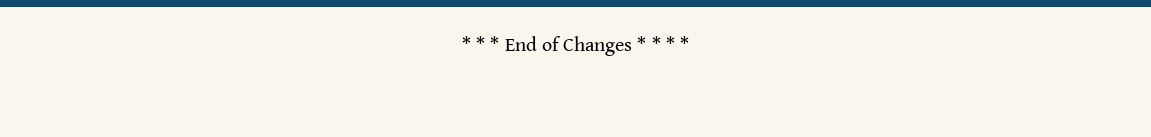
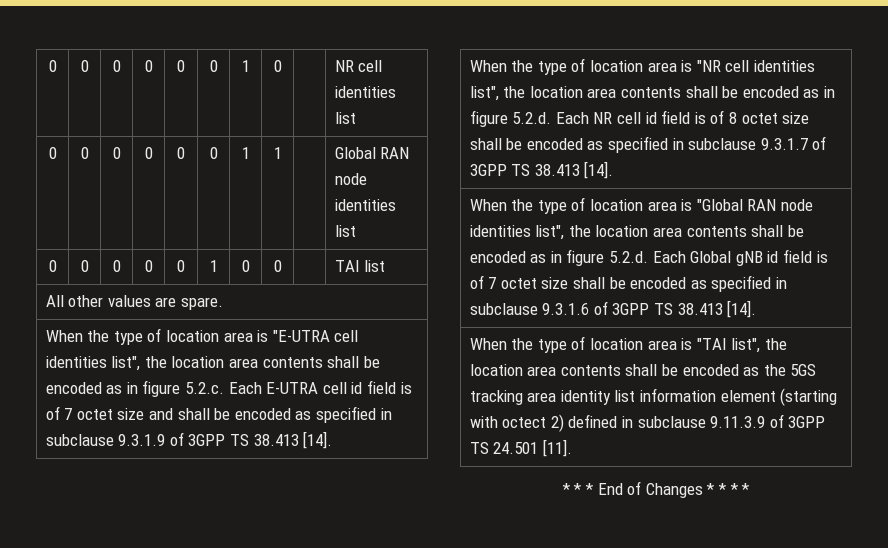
(461, 43) none -> [48,60,57,72] [80,60,89,72] [112,60,121,72] [144,60,153,72] [177,60,185,72] [209,60,218,72] [241,60,250,72] [273,60,282,72] [334,60,383,72] [334,86,396,98] [334,112,356,124] [48,147,57,159] [80,147,89,159] [112,147,121,159] [144,147,153,159] [177,147,185,159] [209,147,218,159] [241,147,250,159] [273,147,282,159] [334,147,410,159] [334,173,367,185] [334,199,396,211] [334,225,356,237] [48,260,57,272] [80,260,89,272] [112,260,121,272] [144,260,153,272] [177,260,185,272] [209,260,218,272] [241,260,250,272] [273,260,282,272] [334,260,386,272] [45,295,223,310] [45,328,359,345] [45,356,380,371] [45,380,412,397] [45,406,392,423] [45,431,333,449] [469,58,815,75] [469,86,835,101] [469,110,810,127] [469,136,827,153] [469,161,614,179] [469,197,813,214] [469,225,804,240] [469,249,828,266] [469,275,787,292] [469,300,757,318] [469,336,787,353] [469,364,817,376] [469,388,838,406] [469,414,826,432] [469,439,572,457] 0 | 0 | 0 | 0 | 0 | 0 | 1 | 0 | | NR cell identities list // 0 | 0 | 0 | 0 | 0 | 0 | 1 | 1 | | Global RAN node identities list // 0 | 0 | 0 | 0 | 0 | 1 | 0 | 0 | | TAI list // All other values are spare. // When the type of location area is "E-UTRA cell identities list", the location area contents shall be encoded as in figure 5.2.c. Each E-UTRA cell id field is of 7 octet size and shall be encoded as specified in subclause 9.3.1.9 of 3GPP TS 38.413 [14]. // When the type of location area is "NR cell identities list", the location area contents shall be encoded as in figure 5.2.d. Each NR cell id field is of 8 octet size shall be encoded as specified in subclause 9.3.1.7 of 3GPP TS 38.413 [14]. // When the type of location area is "Global RAN node identities list", the location area contents shall be encoded as in figure 5.2.d. Each Global gNB id field is of 7 octet size shall be encoded as specified in subclause 9.3.1.6 of 3GPP TS 38.413 [14]. // When the type of location area is "TAI list", the location area contents shall be encoded as the 5GS tracking area identity list information element (starting with octect 2) defined in subclause 9.11.3.9 of 3GPP TS 24.501 [11]. //

